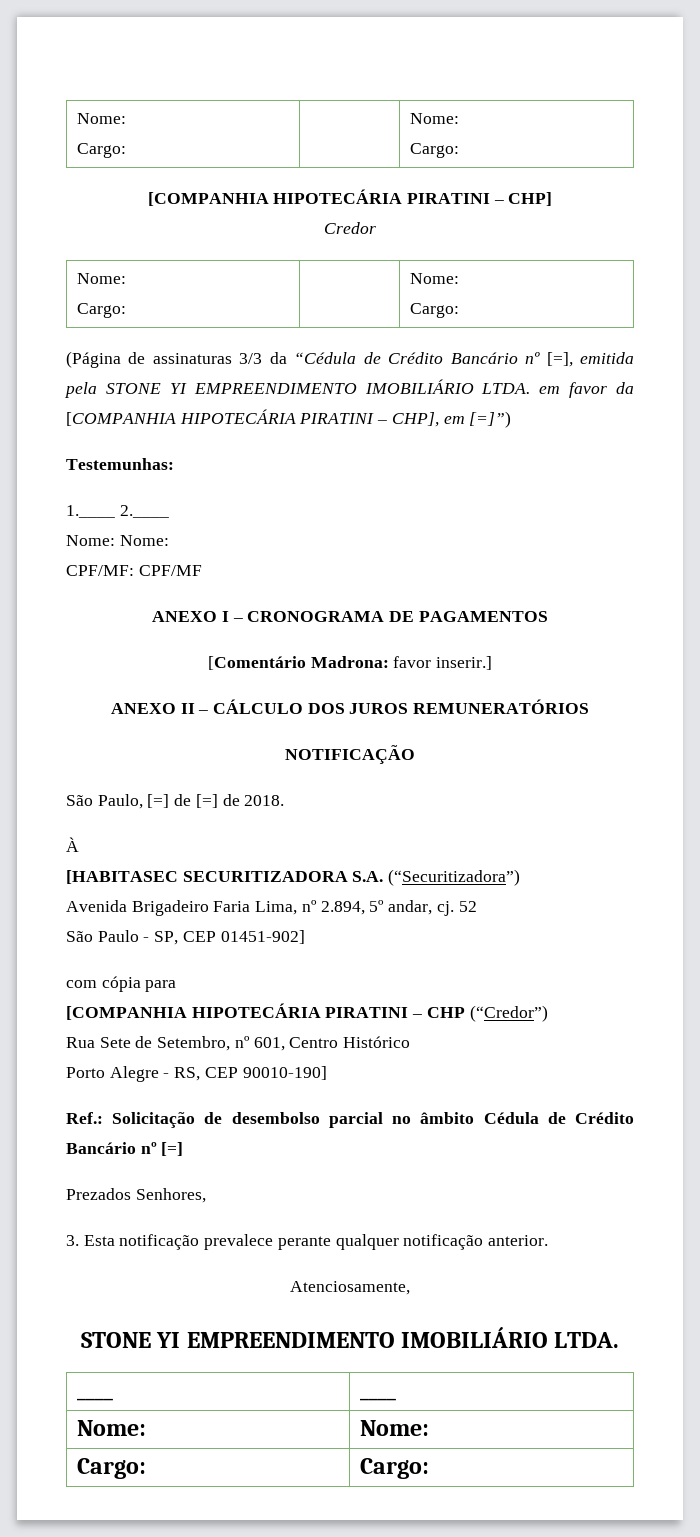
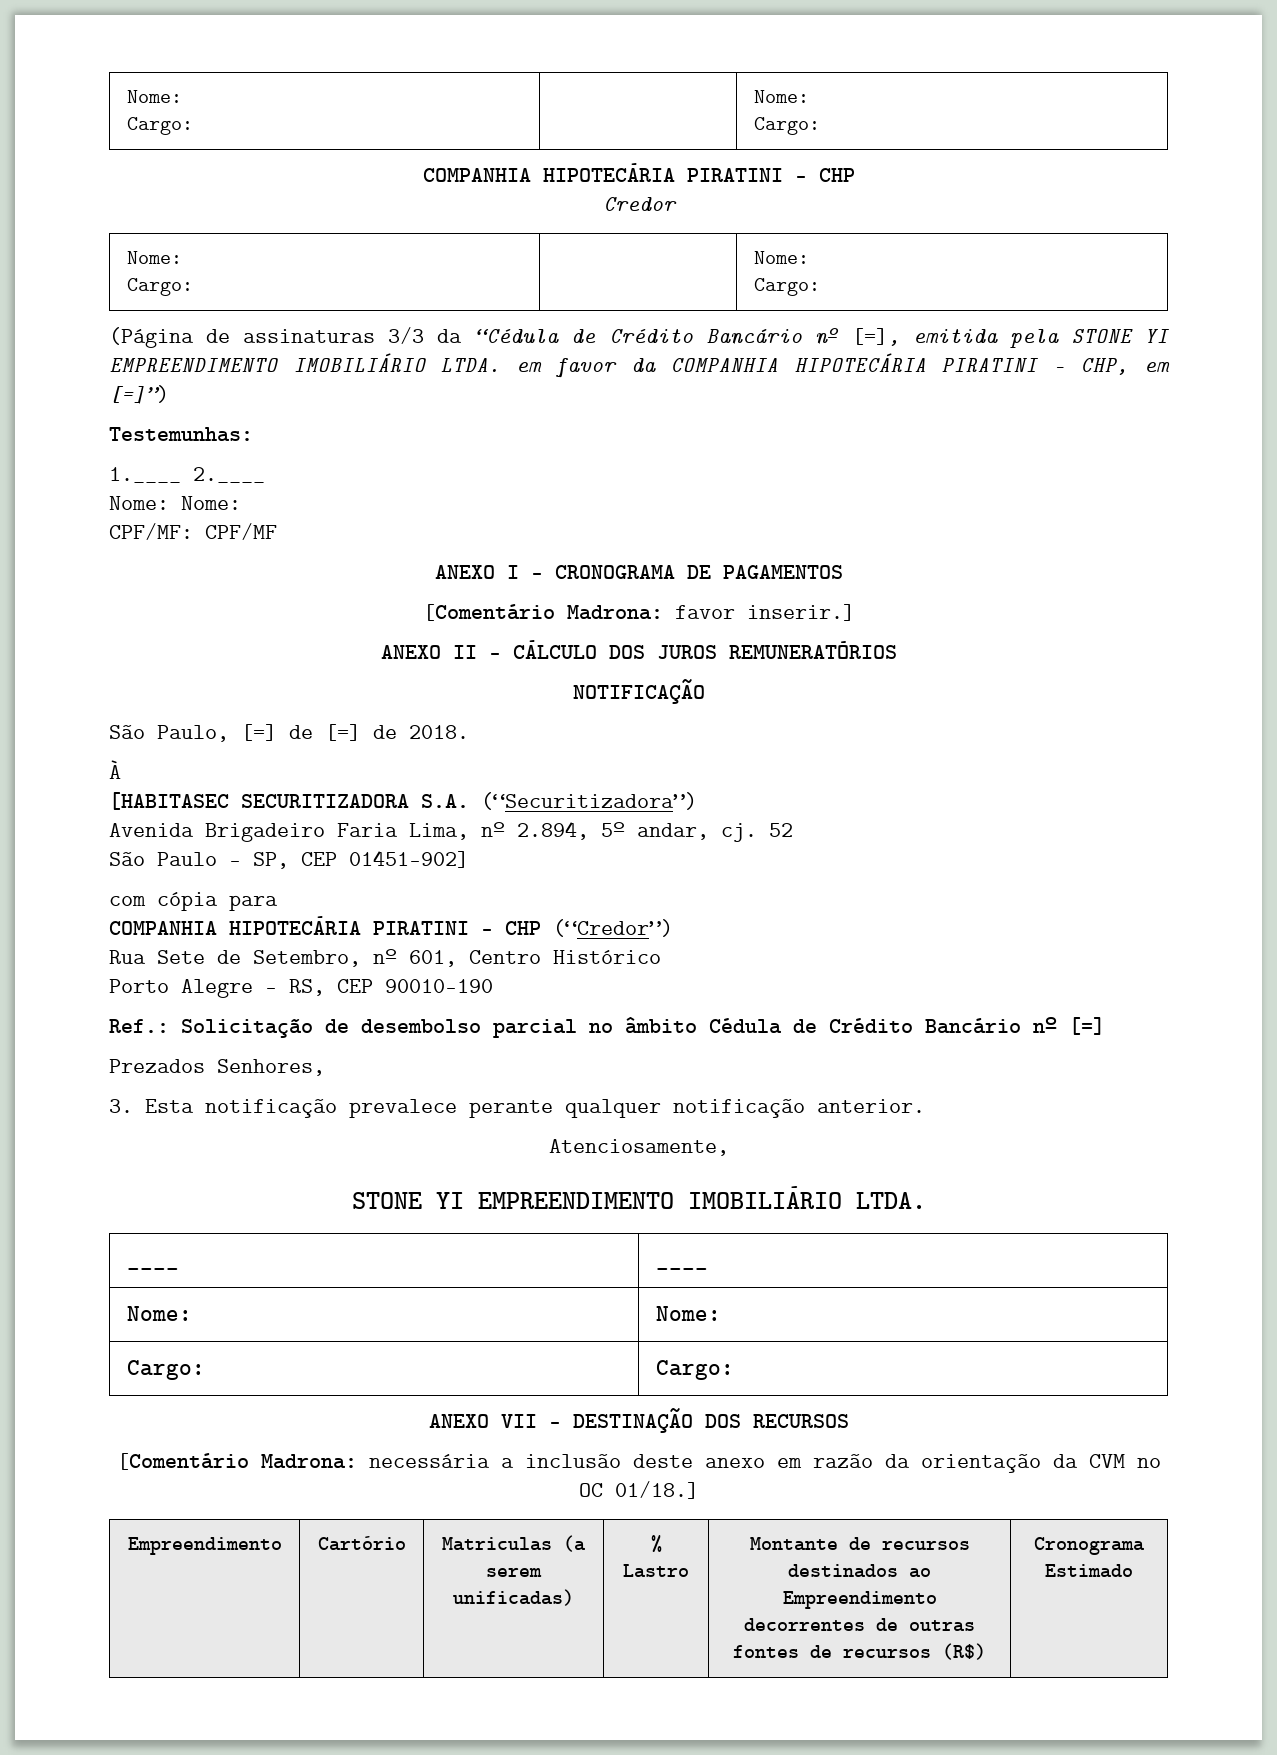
[76,113,126,124] [76,143,126,158] [409,113,459,124] [409,143,459,158] [147,189,553,206] Nome: // Cargo: | | Nome: // Cargo: // [COMPANHIA HIPOTECÁRIA PIRATINI – CHP] -> [126,90,182,103] [126,117,193,135] [753,90,809,103] [753,117,820,135] [422,163,855,182] Nome: // Cargo: | | Nome: // Cargo: // COMPANHIA HIPOTECÁRIA PIRATINI – CHP
[66,409,439,427] [COMPANHIA HIPOTECÁRIA PIRATINI – CHP], -> [670,353,1129,375] COMPANHIA HIPOTECÁRIA PIRATINI – CHP,
[66,1006,187,1020] [COMPANHIA -> [109,921,217,935] COMPANHIA
[242,1066,327,1080] 90010-190] -> [385,979,493,993] 90010-190
(429, 1468) none -> [428,1408,849,1433] [116,1453,1161,1473] [578,1481,699,1499] [127,1537,282,1555] [317,1536,406,1551] [442,1535,585,1552] [486,1567,542,1577] [453,1589,574,1606] [650,1535,662,1552] [623,1564,689,1578] [749,1537,970,1551] [788,1564,931,1578] [782,1591,937,1609] [744,1618,975,1632] [733,1643,986,1660] [1034,1537,1144,1555] [1045,1564,1133,1578] // ANEXO VII – DESTINAÇÃO DOS RECURSOS // [Comentário Madrona: necessária a inclusão deste anexo em razão da orientação da CVM no OC 01/18.] // Empreendimento | Cartório | Matriculas (a serem unificadas) | % Lastro | Montante de recursos destinados ao Empreendimento decorrentes de outras fontes de recursos (R$) | Cronograma Estimado

